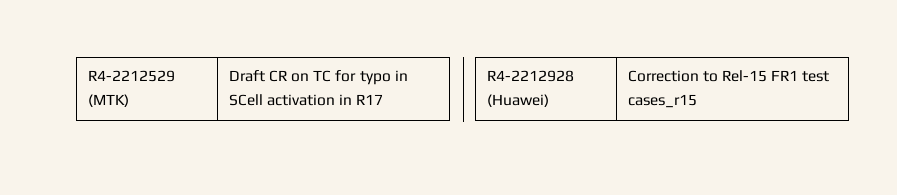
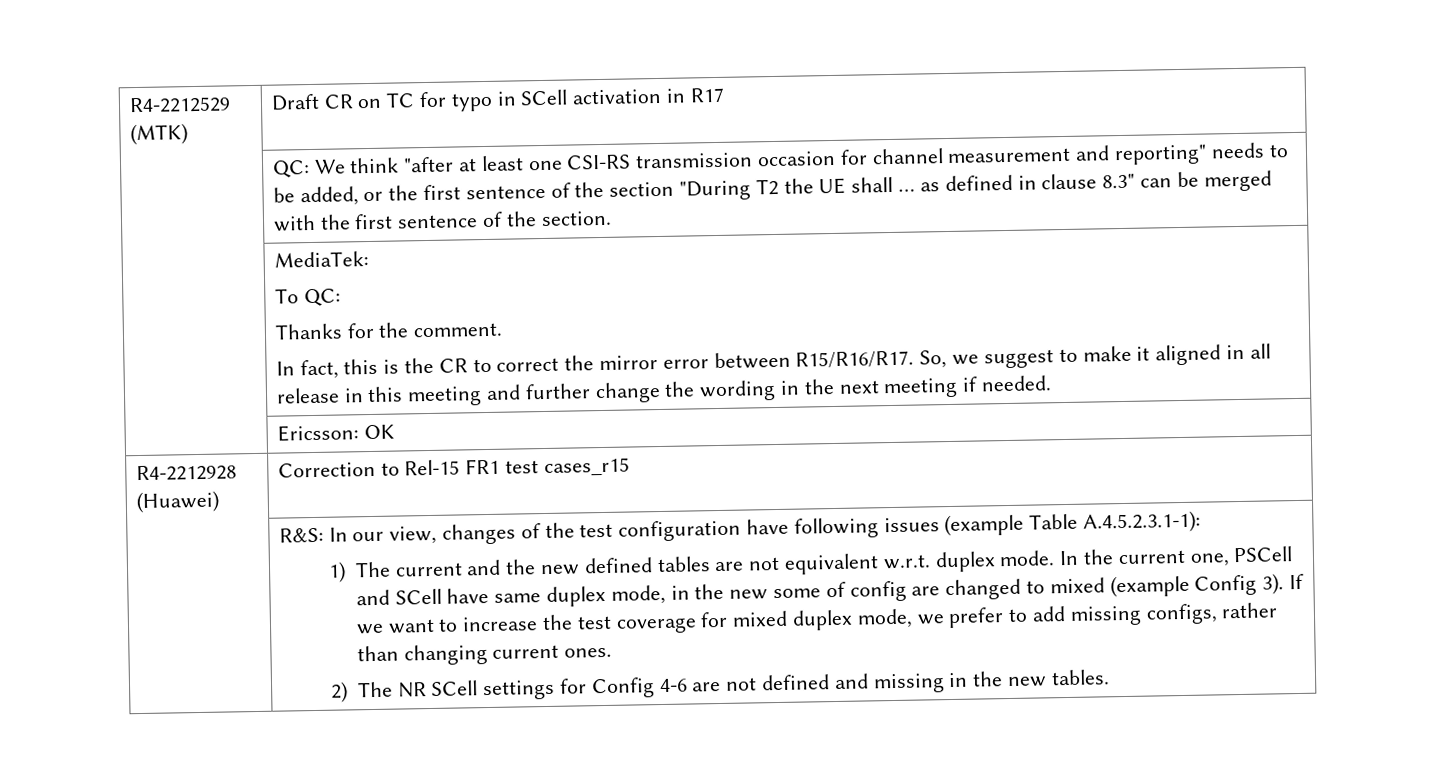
(384, 99) none -> [271,142,1289,178] [272,170,1272,207] [272,210,612,232] [273,251,369,268] [274,288,341,307] [274,322,504,340] [275,343,1271,380] [275,375,1053,407] [276,424,395,442] // | QC: We think "after at least one CSI-RS transmission occasion for channel measurement and reporting" needs to be added, or the first sentence of the section "During T2 the UE shall … as defined in clause 8.3" can be merged with the first sentence of the section. // | MediaTek: // To QC: // Thanks for the comment. // In fact, this is the CR to correct the mirror error between R15/R16/R17. So, we suggest to make it aligned in all release in this meeting and further change the wording in the next meeting if needed. // | Ericsson: OK
(697, 101) none -> [278,510,1202,545] [327,546,1294,583] [355,573,1305,608] [355,602,1279,635] [356,644,613,666] [329,669,1110,703] // | R&S: In our view, changes of the test configuration have following issues (example Table A.4.5.2.3.1-1): // 1) The current and the new defined tables are not equivalent w.r.t. duplex mode. In the current one, PSCell and SCell have same duplex mode, in the new some of config are changed to mixed (example Config 3). If we want to increase the test coverage for mixed duplex mode, we prefer to add missing configs, rather than changing current ones. // 2) The NR SCell settings for Config 4-6 are not defined and missing in the new tables.

